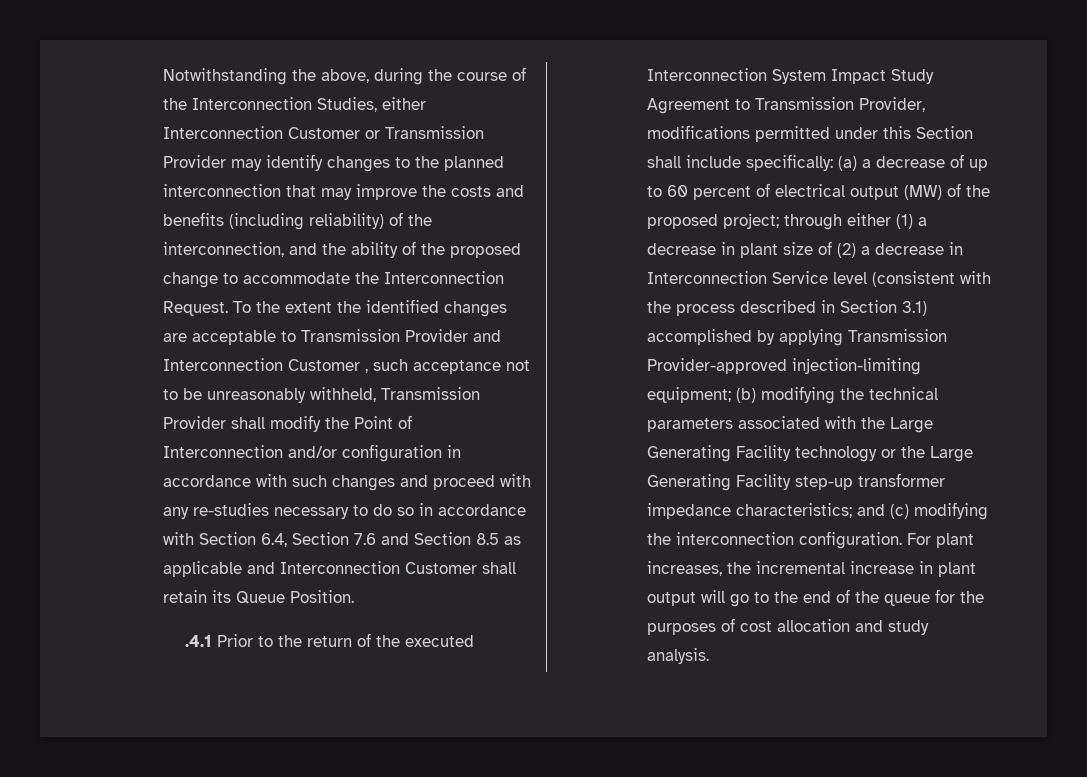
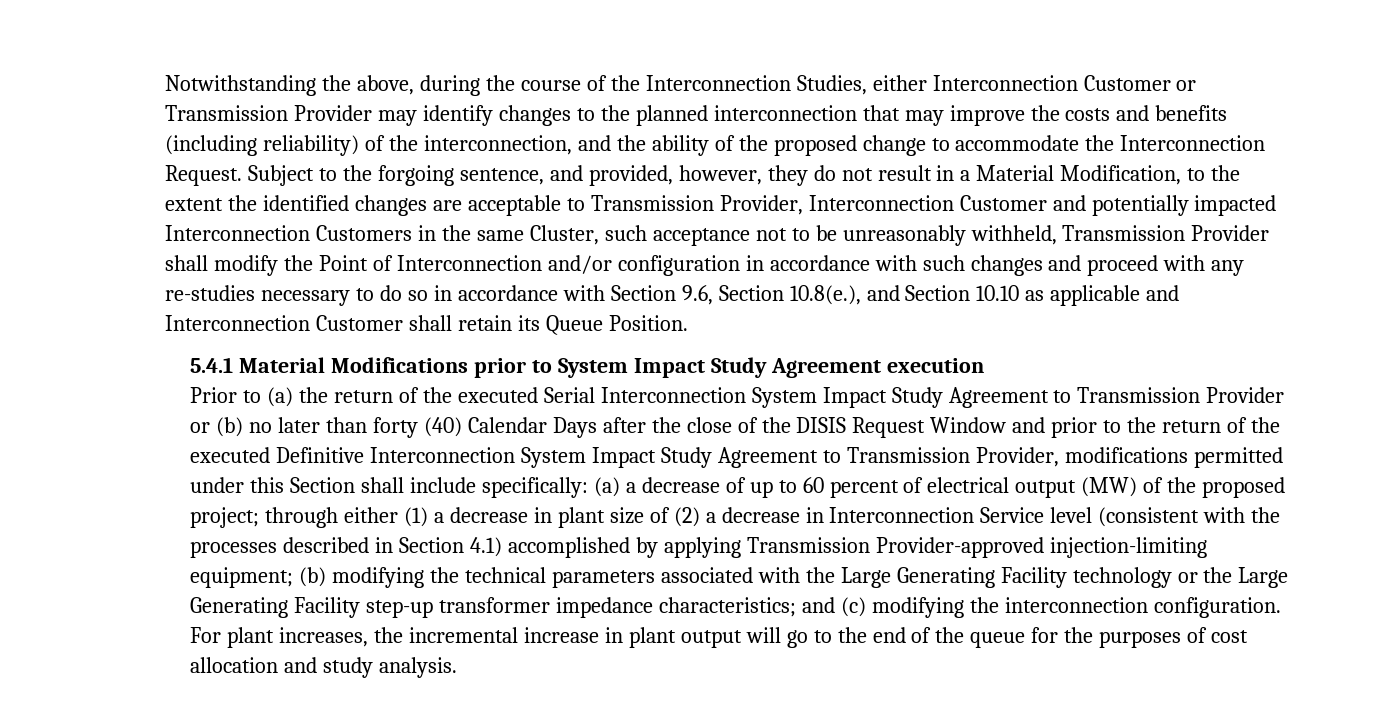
[233,301,252,313] To -> [248,165,1206,186] Subject to the forgoing sentence, and provided, however, they do not result in a Material Modification, to
[405,329,502,342] [163,358,369,373] Provider and Interconnection Customer , -> [719,195,1277,216] [165,225,599,245] Provider, Interconnection Customer and potentially impacted Interconnection Customers in the same Cluster,
[261,532,377,547] 6.4, Section 7.6 -> [681,285,861,305] 9.6, Section 10.8(e.),
[476,533,500,545] 8.5 -> [976,285,1020,301] 10.10
[184,634,253,647] .4.1 Prior -> [190,357,984,378] [190,387,1285,408] [190,417,1098,438] 5.4.1 Material Modifications prior to System Impact Study Agreement execution // Prior to (a) the return of the executed Serial Interconnection System Impact Study Agreement to Transmission Provider or (b) no later than forty (40) Calendar Days after the close of the DISIS Request Window and prior
(474, 641) none -> [276,447,365,463] Definitive
[675,304,735,316] process -> [190,541,278,558] processes
[901,301,927,316] 3.1) -> [470,537,503,557] 4.1)

